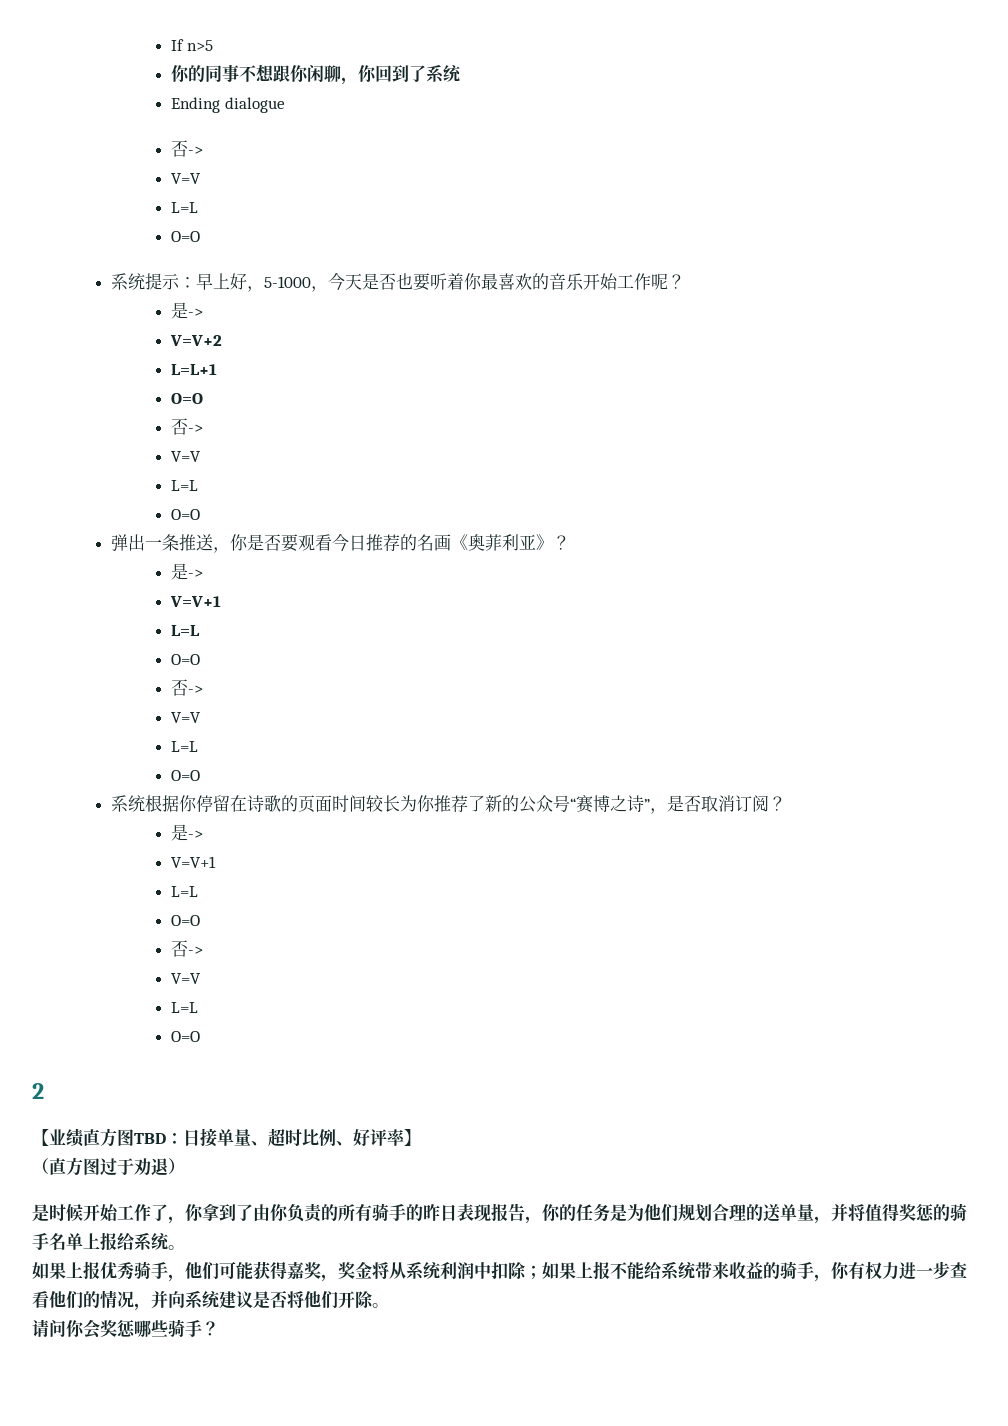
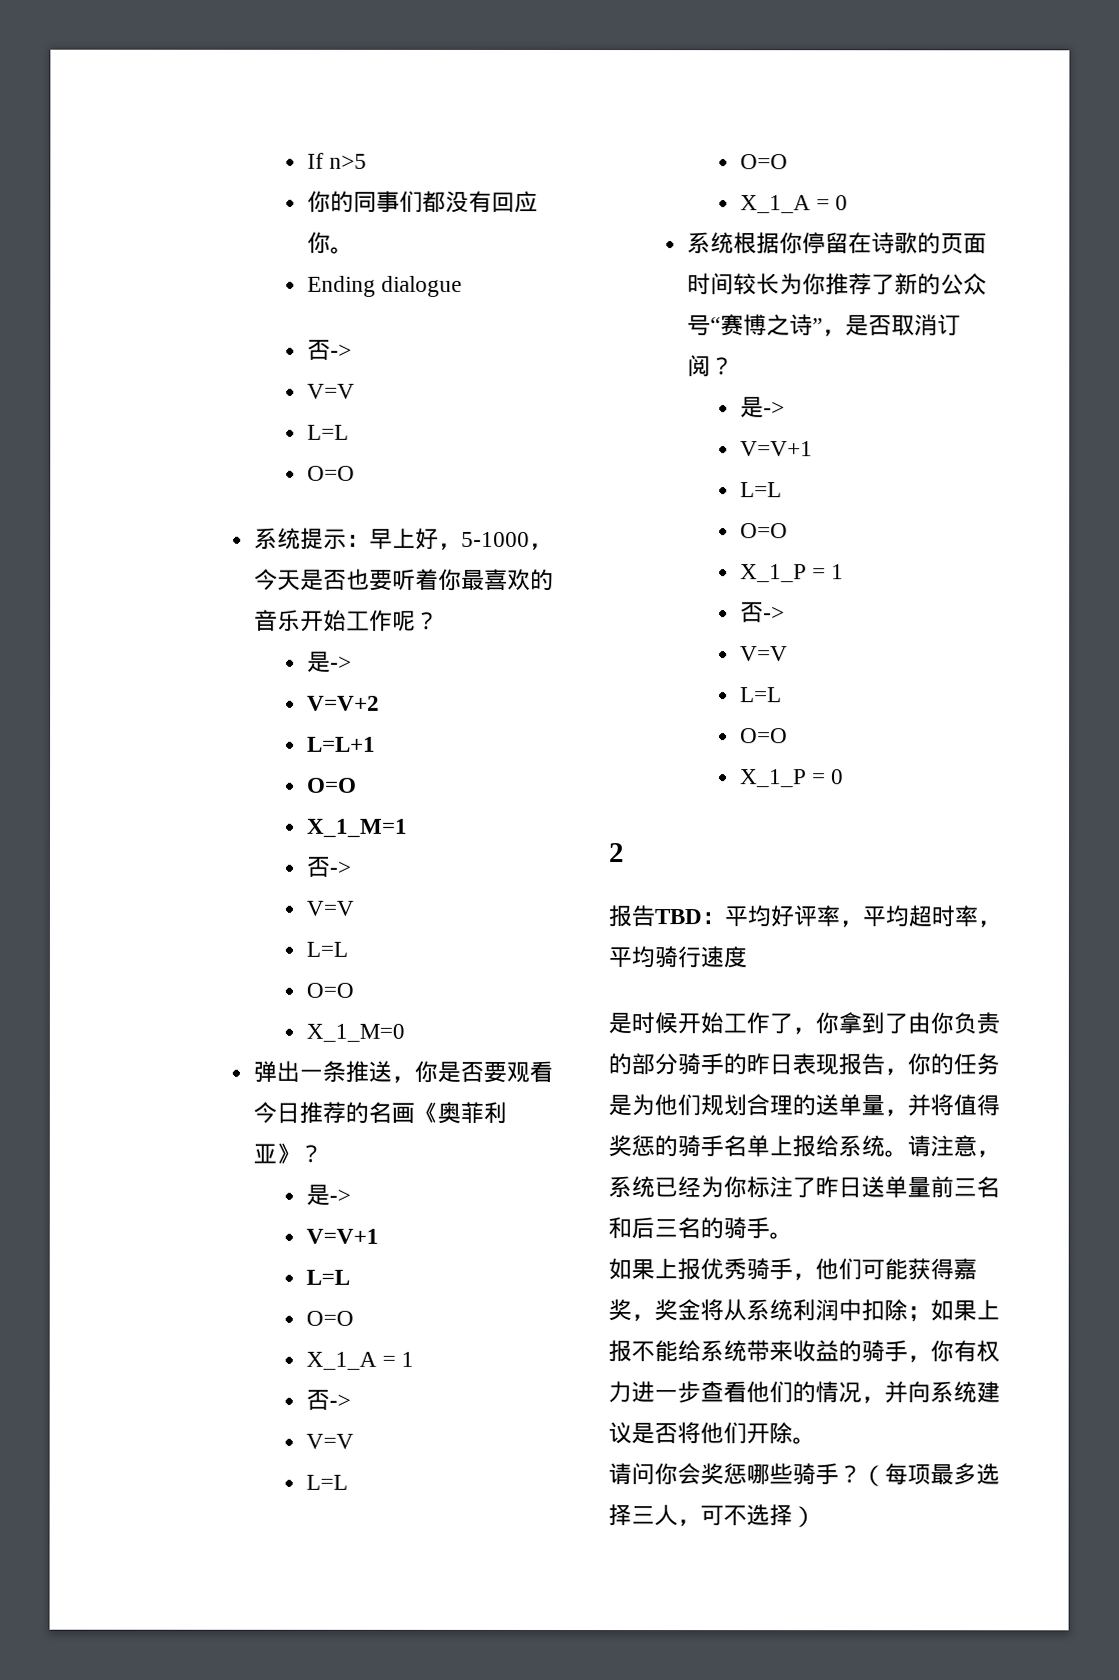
[239,64,462,85] 不想跟你闲聊，你回到了系统 -> [398,190,538,213] [306,231,354,254] 们都没有回应你。
[171,418,204,435] [171,451,202,462] [171,480,199,491] [171,509,201,520] // 否-> // V=V // L=L // O=O -> [306,818,408,838] [305,856,351,878] [305,900,354,916] [305,941,348,957] [305,982,354,998] [305,1023,405,1042] // X_1_M=1 // 否-> // V=V // L=L // O=O // X_1_M=0
[171,679,204,696] [171,712,202,723] [171,741,199,752] [171,770,201,781] // 否-> // V=V // L=L // O=O -> [305,1351,414,1370] [305,1389,351,1411] [305,1433,354,1449] [305,1474,348,1490] [739,154,788,170] [739,195,848,214] // X_1_A = 1 // 否-> // V=V // L=L // O=O // X_1_A = 0
[171,940,204,957] [171,973,202,984] [171,1002,199,1013] [171,1031,201,1042] [32,1083,44,1099] [32,1128,421,1147] [32,1157,185,1176] // 否-> // V=V // L=L // O=O // 2 // 【业绩直方图TBD：日接单量、超时比例、好评率】 // （直方图过于劝退） -> [739,564,844,583] [739,602,785,624] [739,646,788,662] [739,687,782,703] [739,728,788,744] [739,769,844,788] [608,843,624,863] [608,905,1001,928] [608,946,747,969] // X_1_P = 1 // 否-> // V=V // L=L // O=O // X_1_P = 0 // 2 // 报告TBD：平均好评率，平均超时率，平均骑行速度
[338,1204,372,1221] 所有 -> [631,1053,678,1076] 部分
(185, 1247) none -> [907,1135,1000,1158] [608,1176,1000,1199] [608,1217,793,1240] 请注意，系统已经为你标注了昨日送单量前三名和后三名的骑手。
(219, 1328) none -> [861,1463,1000,1487] [608,1504,816,1528] （每项最多选择三人，可不选择）

